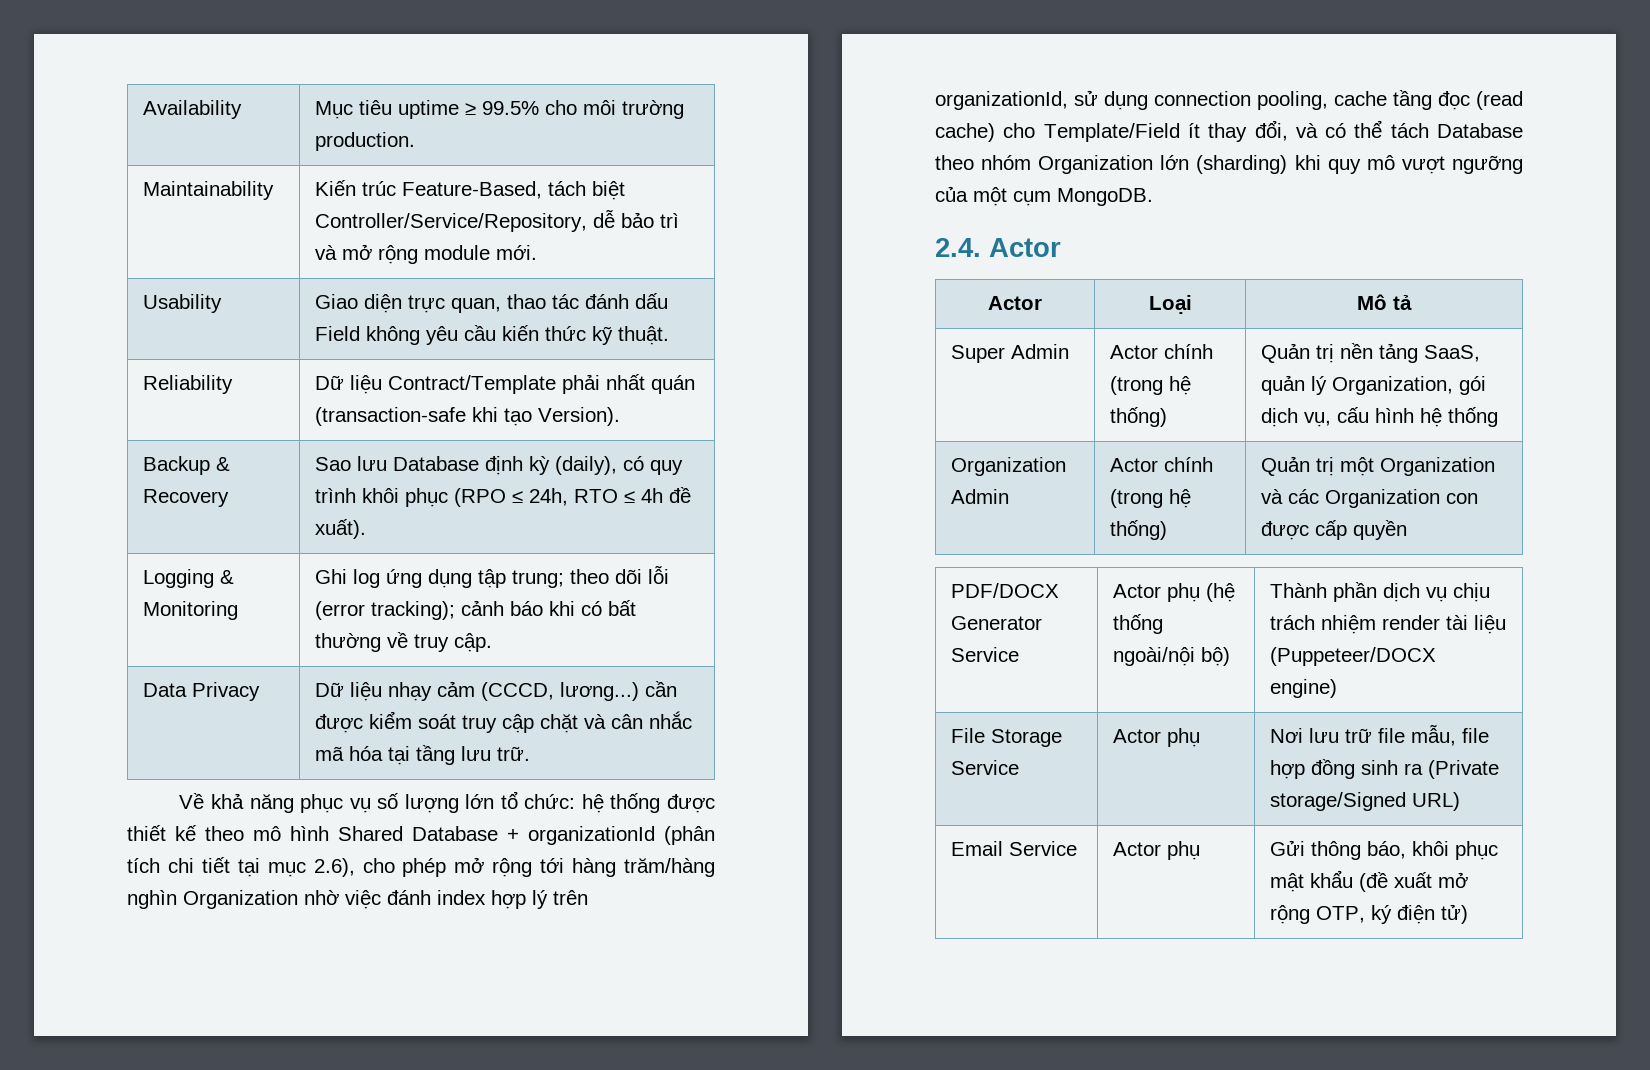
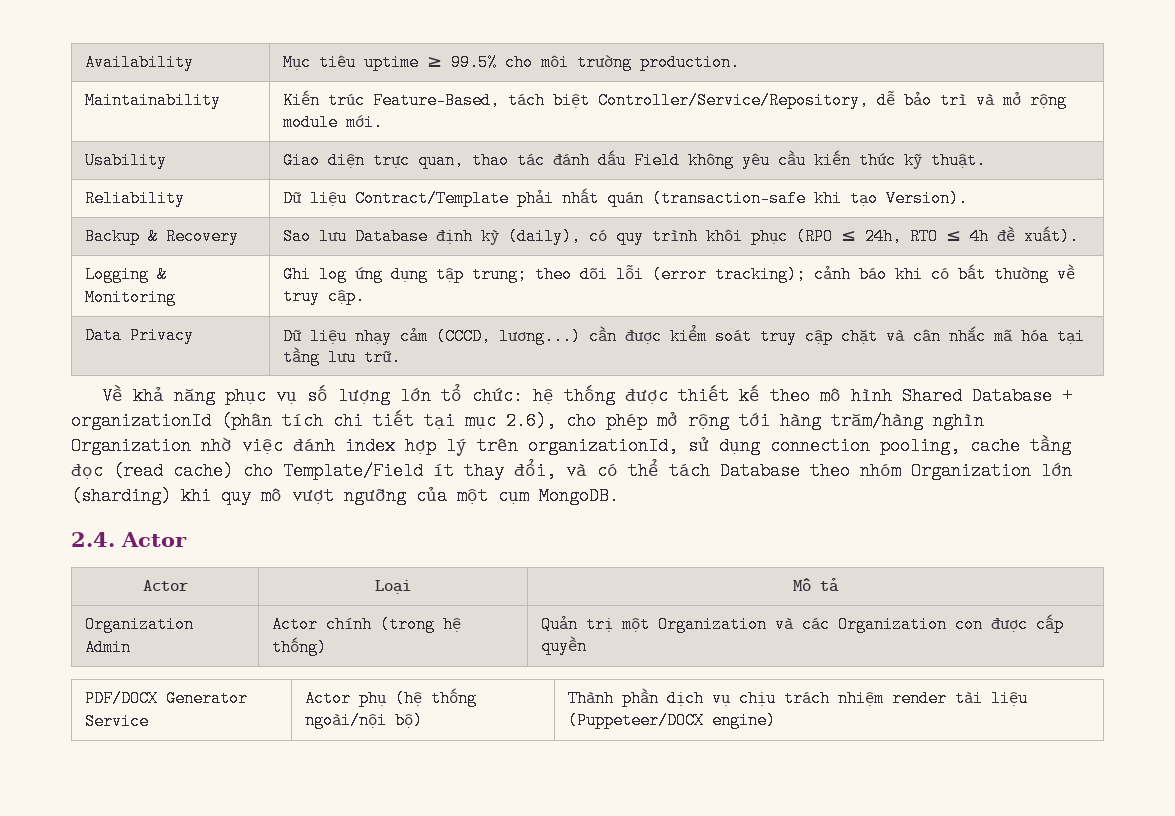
[951,344,1070,363] [1110,344,1214,359] [1110,376,1192,395] [1110,407,1168,427] [1261,343,1481,363] [1261,375,1487,395] [1261,407,1499,427] // Super Admin | Actor chính (trong hệ thống) | Quản trị nền tảng SaaS, quản lý Organization, gói dịch vụ, cấu hình hệ thống -> (839, 585) none
[951,728,1063,747] [951,760,1020,775] [1113,728,1201,747] [1270,725,1490,746] [1270,759,1500,779] [1270,792,1461,811] [951,841,1078,856] [1113,841,1201,860] [1270,840,1499,860] [1270,870,1469,892] [1270,904,1469,924] // File Storage Service | Actor phụ | Nơi lưu trữ file mẫu, file hợp đồng sinh ra (Private storage/Signed URL) // Email Service | Actor phụ | Gửi thông báo, khôi phục mật khẩu (đề xuất mở rộng OTP, ký điện tử) -> (776, 720) none

